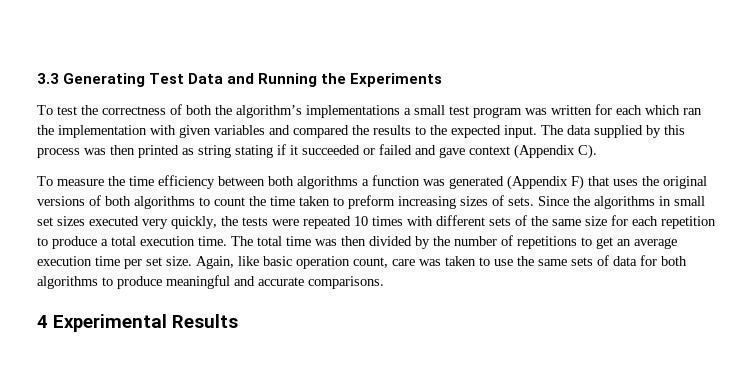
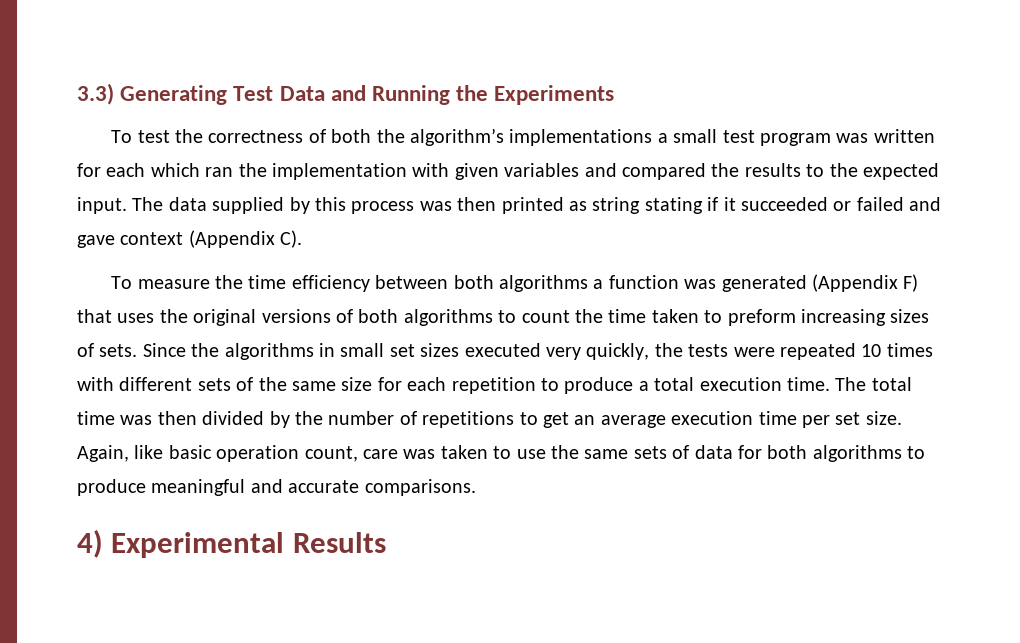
[37,73,59,84] 3.3 -> [77,83,114,105] 3.3)
[37,315,48,328] 4 -> [77,529,103,558] 4)

